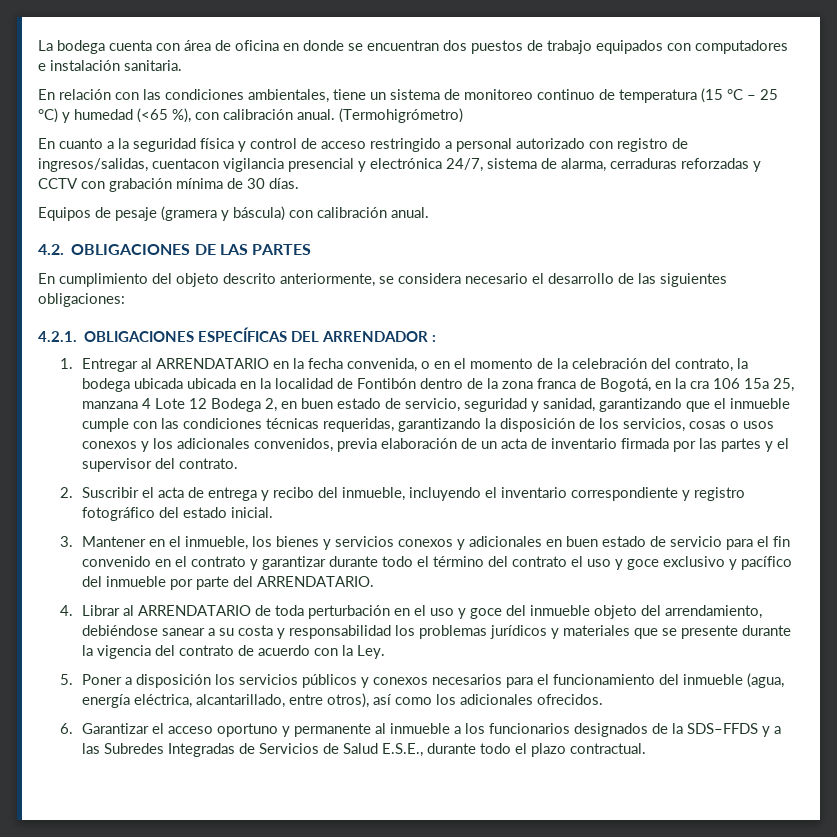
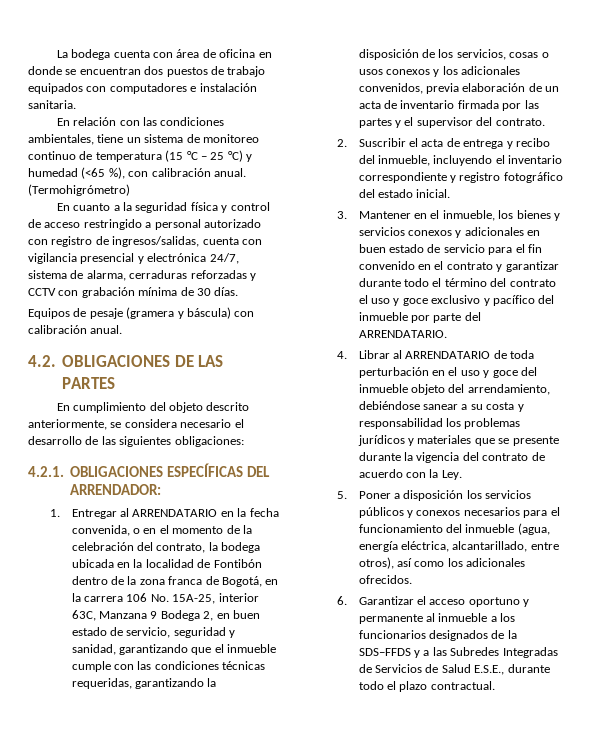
[152,158,219,169] cuentacon -> [202,237,262,245] cuenta con
[322,331,437,342] ARRENDADOR : -> [70,484,162,495] ARRENDADOR:
[186,378,236,389] ubicada -> (114, 563) none
[689,378,794,392] [81,398,207,409] cra 106 15a 25, manzana 4 Lote 12 -> [84,593,259,604] [71,610,158,621] carrera 106 No. 15A-25, interior 63C, Manzana 9

